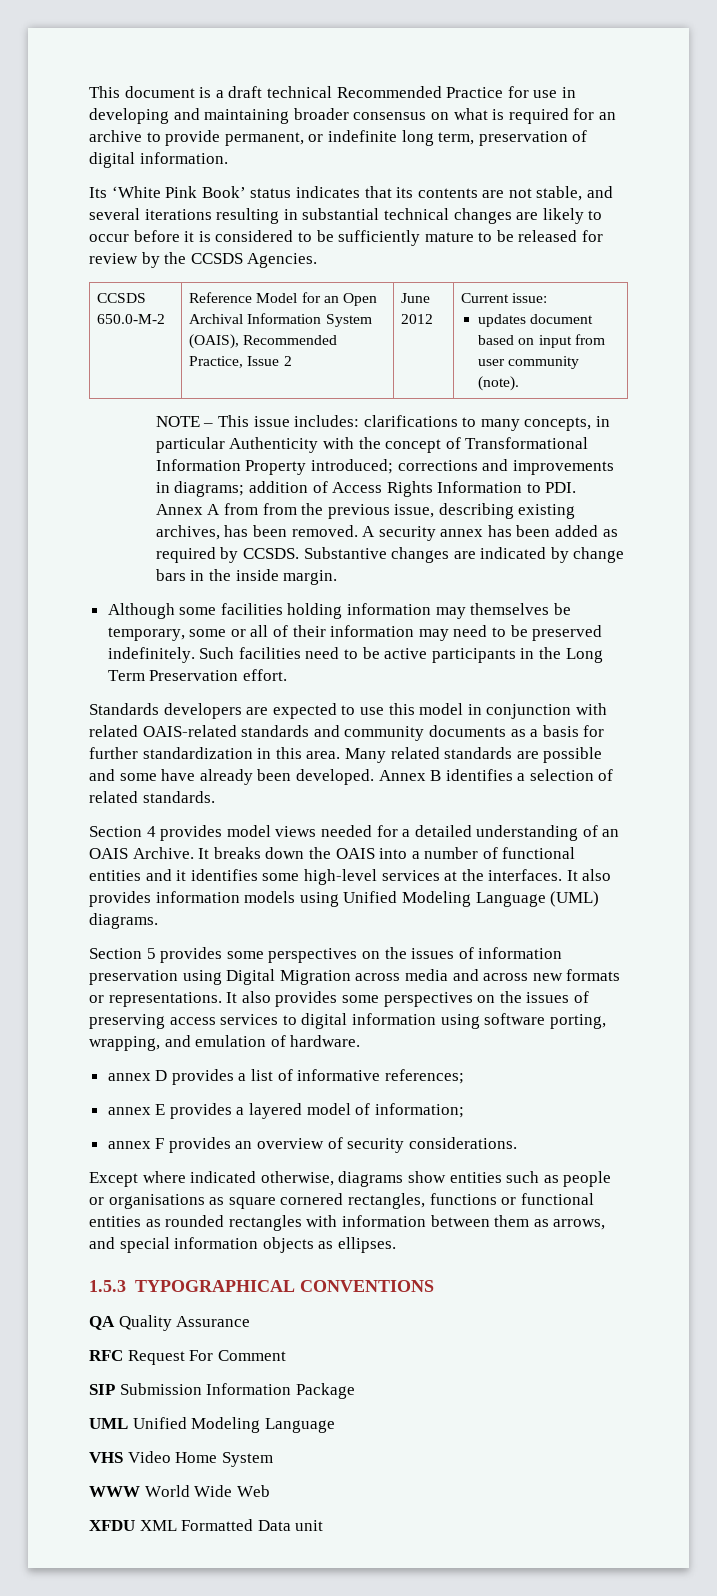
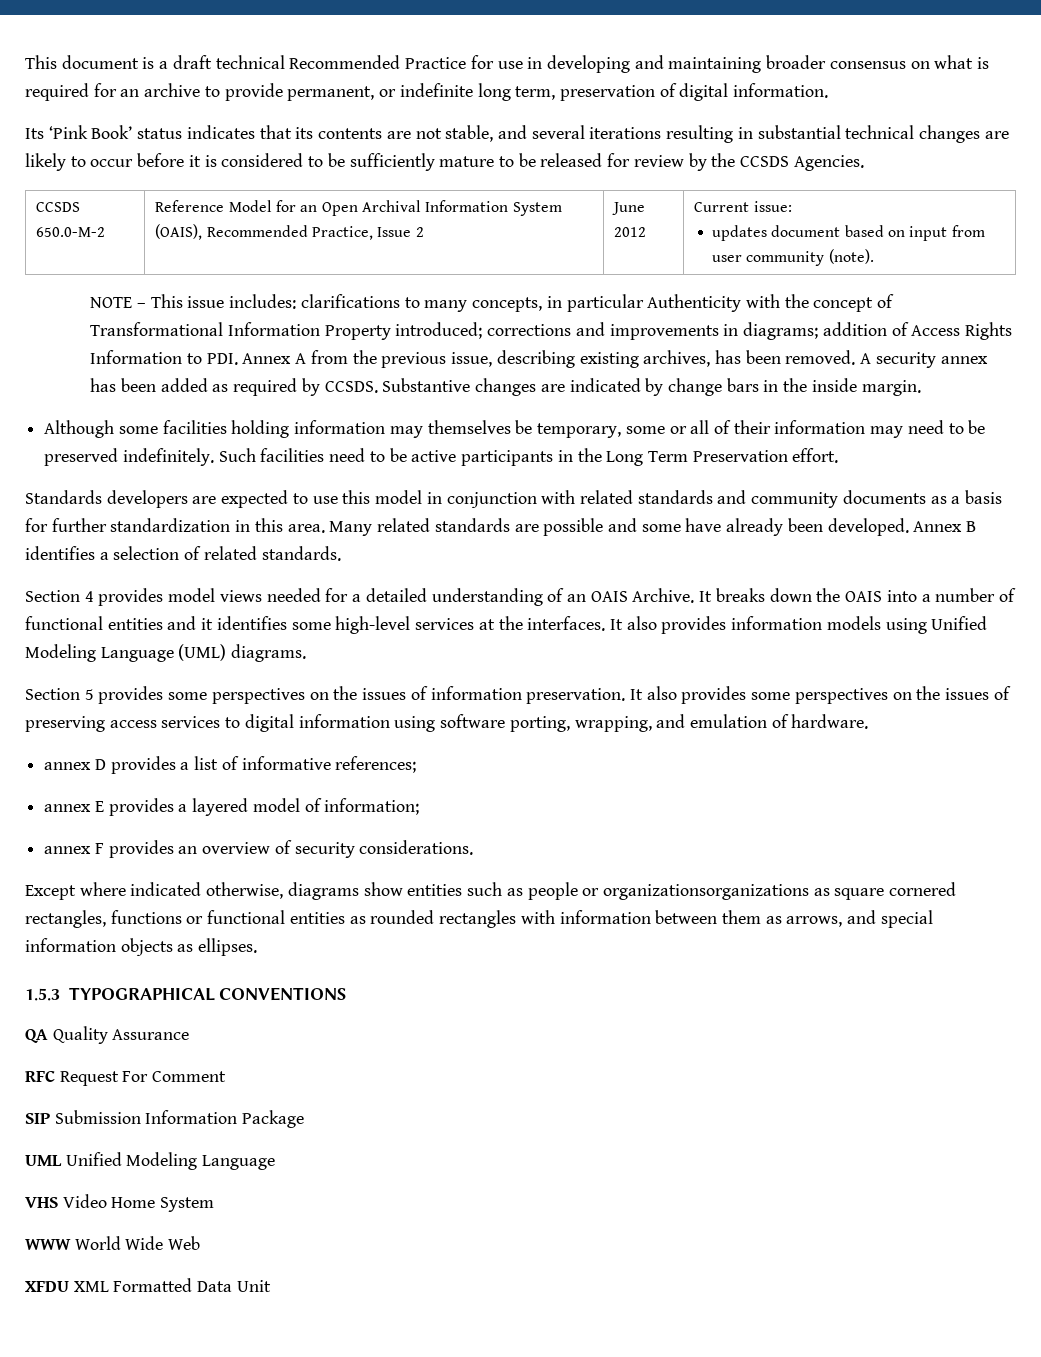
[111,186,198,198] ‘White Pink -> [48,125,88,139] ‘Pink
[262,503,297,515] from -> (348, 357) none
[142,725,237,737] OAIS-related -> (633, 497) none
[89,969,621,985] [89,992,222,1007] preservation using Digital Migration across media and across new formats or representations. -> [526,688,626,704] preservation.
[108,1194,205,1209] organisations -> [602,884,809,900] organizationsorganizations
[295,1520,324,1531] unit -> [236,1280,271,1292] Unit

